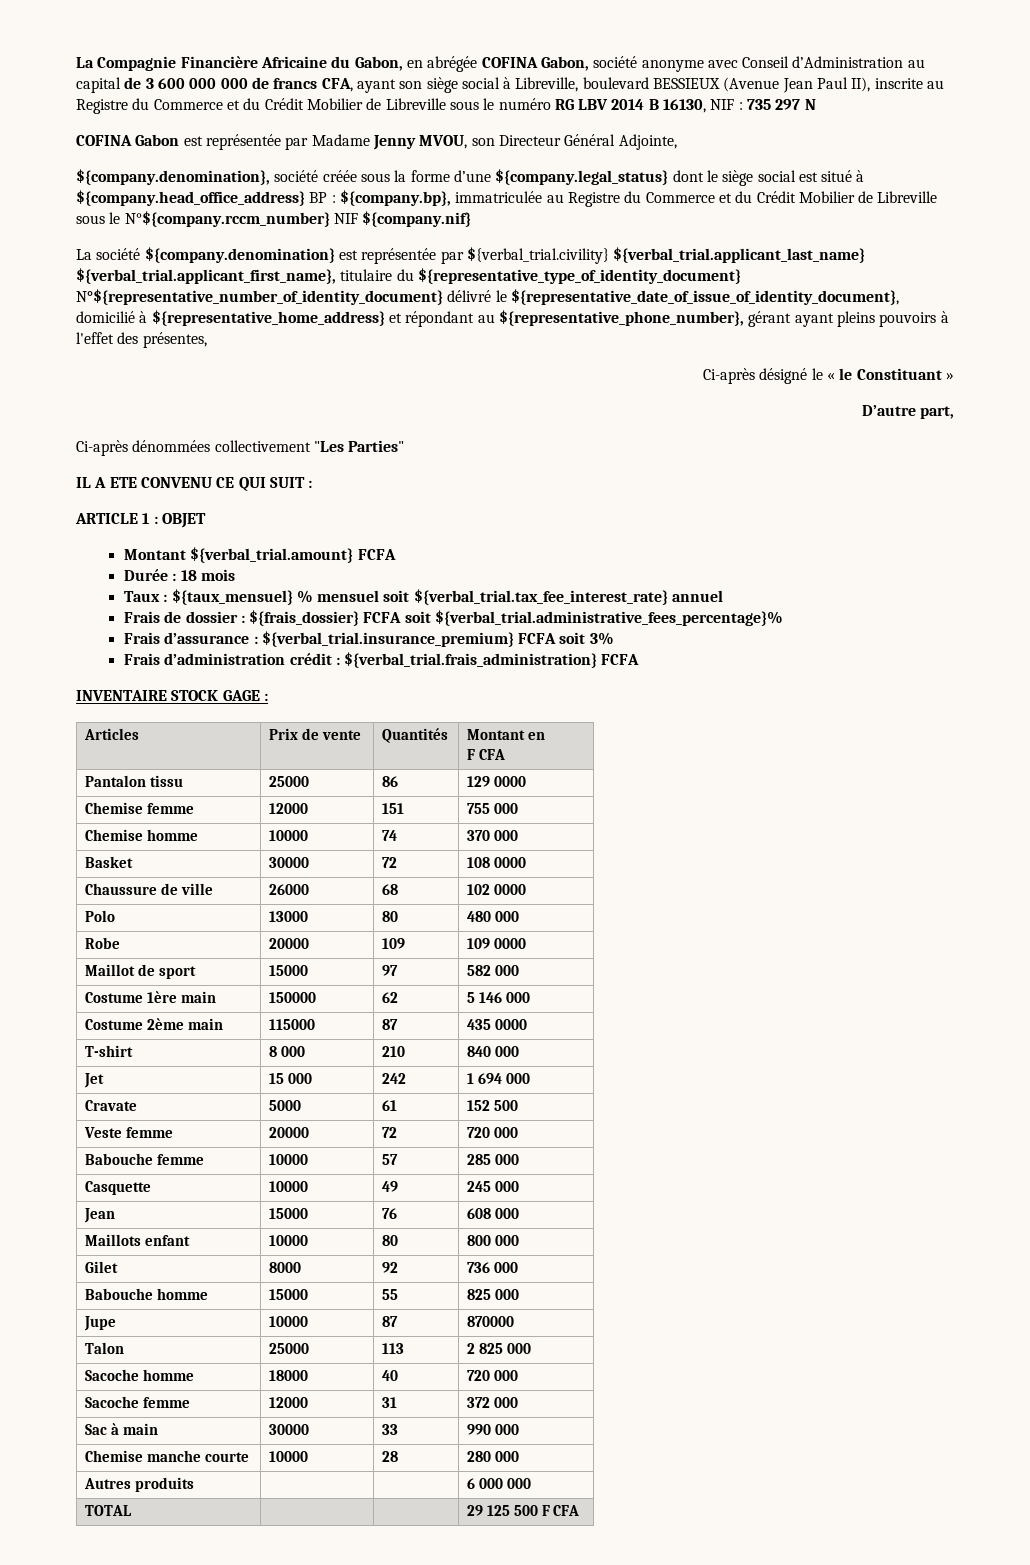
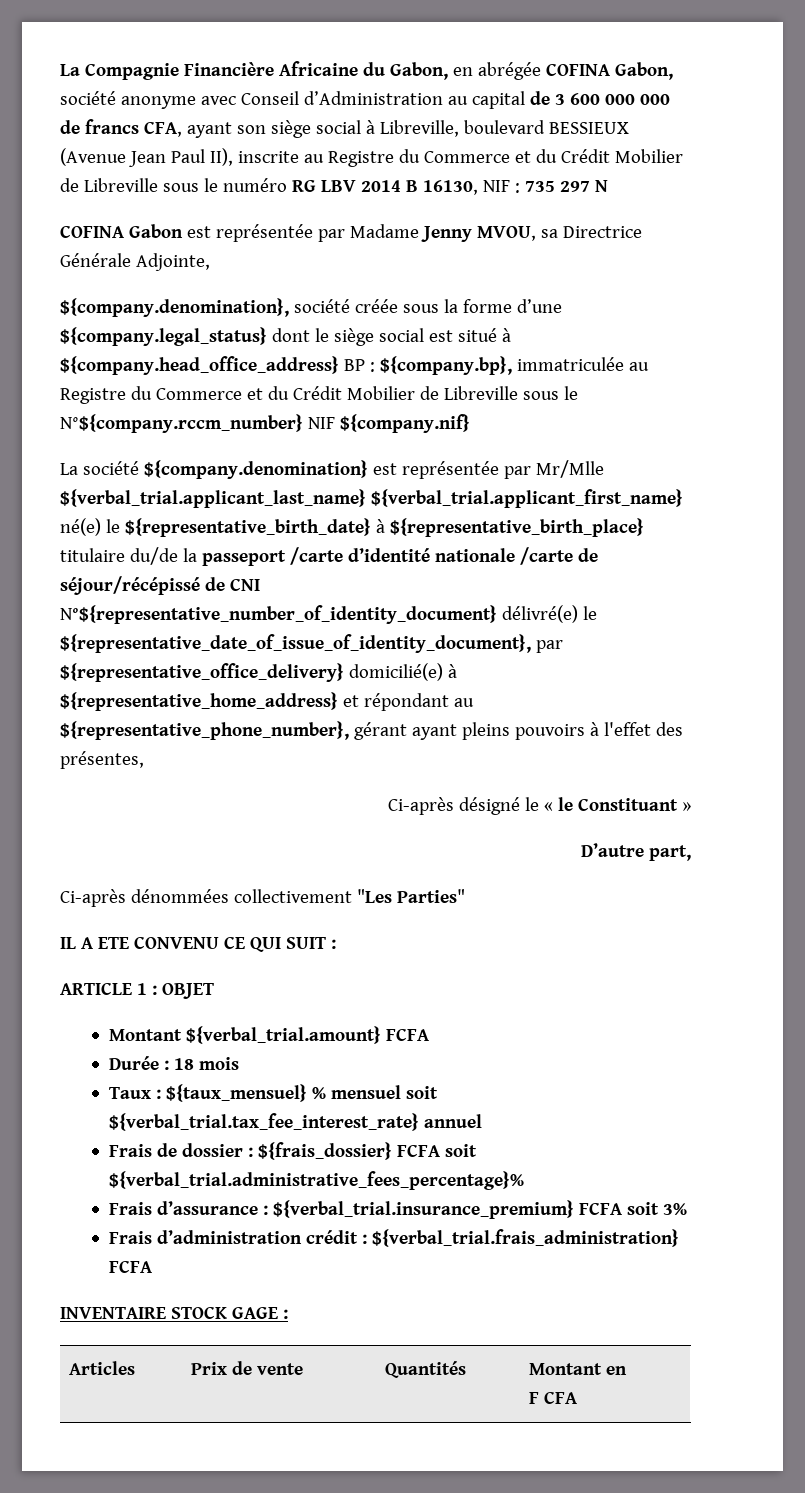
[471,134,616,146] son Directeur Général -> [540,226,642,238] [60,253,131,267] sa Directrice Générale
[466,247,866,264] [76,268,741,284] [76,289,899,305] [76,311,135,323] ${verbal_trial.civility} ${verbal_trial.applicant_last_name} ${verbal_trial.applicant_first_name}, titulaire du ${representative_type_of_identity_document} N°${representative_number_of_identity_document} délivré le ${representative_date_of_issue_of_identity_document}, domicilié -> [535,460,604,478] [60,489,683,508] [60,518,644,537] [60,547,598,566] [60,576,260,595] [60,605,597,624] [60,634,563,653] [60,663,443,682] Mr/Mlle ${verbal_trial.applicant_last_name} ${verbal_trial.applicant_first_name} né(e) le ${representative_birth_date} à ${representative_birth_place} titulaire du/de la passeport /carte d’identité nationale /carte de séjour/récépissé de CNI N°${representative_number_of_identity_document} délivré(e) le ${representative_date_of_issue_of_identity_document}, par ${representative_office_delivery} domicilié(e)
[84,775,183,787] [268,776,309,787] [381,776,398,787] [466,776,526,787] [84,802,194,814] [268,803,308,814] [381,803,404,814] [466,803,518,814] [84,829,198,841] [268,830,308,841] [381,830,397,841] [466,830,518,841] [84,856,133,868] [268,857,309,868] [381,857,397,868] [466,857,526,868] [84,883,213,895] [268,884,309,895] [381,884,398,895] [466,884,526,895] [84,910,115,922] [268,911,308,922] [381,911,398,922] [466,911,519,922] [84,937,120,949] [268,938,309,949] [381,938,405,949] [466,938,526,949] [84,964,196,979] [268,965,308,976] [381,965,398,976] [466,965,519,976] [84,991,216,1003] [268,992,316,1003] [381,992,398,1003] [466,992,530,1003] [84,1018,223,1030] [268,1019,315,1030] [381,1019,398,1030] [466,1019,527,1030] [84,1045,133,1057] [268,1046,305,1057] [381,1046,405,1057] [466,1046,519,1057] [83,1073,104,1088] [268,1073,312,1084] [381,1073,406,1084] [466,1073,530,1084] [84,1100,137,1111] [268,1100,301,1111] [381,1100,397,1111] [466,1100,518,1111] [83,1127,173,1138] [268,1127,309,1138] [381,1127,397,1138] [466,1127,518,1138] [84,1153,204,1165] [268,1154,308,1165] [381,1154,398,1165] [466,1154,519,1165] [84,1181,151,1195] [268,1181,308,1192] [381,1181,398,1192] [466,1181,519,1192] [83,1208,115,1223] [268,1208,308,1219] [381,1208,397,1219] [466,1208,519,1219] [84,1234,190,1246] [268,1235,308,1246] [381,1235,398,1246] [466,1235,519,1246] [84,1261,118,1273] [268,1262,301,1273] [381,1262,398,1273] [466,1262,518,1273] [84,1288,208,1300] [268,1289,308,1300] [381,1289,398,1300] [466,1289,519,1300] [83,1316,116,1331] [268,1316,308,1327] [381,1316,398,1327] [466,1316,514,1327] [84,1342,124,1354] [268,1343,309,1354] [381,1343,404,1354] [466,1343,531,1354] [84,1369,194,1381] [268,1370,308,1381] [381,1370,398,1381] [466,1370,518,1381] [84,1396,190,1408] [268,1397,308,1408] [381,1397,397,1408] [466,1397,518,1408] [84,1423,158,1435] [268,1424,309,1435] [381,1424,398,1435] [466,1424,519,1435] [84,1450,249,1462] [268,1451,308,1462] [381,1451,398,1462] [466,1451,519,1462] [83,1477,194,1492] [466,1478,531,1489] [84,1505,132,1516] [466,1505,580,1516] // Pantalon tissu | 25000 | 86 | 129 0000 // Chemise femme | 12000 | 151 | 755 000 // Chemise homme | 10000 | 74 | 370 000 // Basket | 30000 | 72 | 108 0000 // Chaussure de ville | 26000 | 68 | 102 0000 // Polo | 13000 | 80 | 480 000 // Robe | 20000 | 109 | 109 0000 // Maillot de sport | 15000 | 97 | 582 000 // Costume 1ère main | 150000 | 62 | 5 146 000 // Costume 2ème main | 115000 | 87 | 435 0000 // T-shirt | 8 000 | 210 | 840 000 // Jet | 15 000 | 242 | 1 694 000 // Cravate | 5000 | 61 | 152 500 // Veste femme | 20000 | 72 | 720 000 // Babouche femme | 10000 | 57 | 285 000 // Casquette | 10000 | 49 | 245 000 // Jean | 15000 | 76 | 608 000 // Maillots enfant | 10000 | 80 | 800 000 // Gilet | 8000 | 92 | 736 000 // Babouche homme | 15000 | 55 | 825 000 // Jupe | 10000 | 87 | 870000 // Talon | 25000 | 113 | 2 825 000 // Sacoche homme | 18000 | 40 | 720 000 // Sacoche femme | 12000 | 31 | 372 000 // Sac à main | 30000 | 33 | 990 000 // Chemise manche courte | 10000 | 28 | 280 000 // Autres produits | | | 6 000 000 // TOTAL | | | 29 125 500 F CFA -> (577, 1397) none

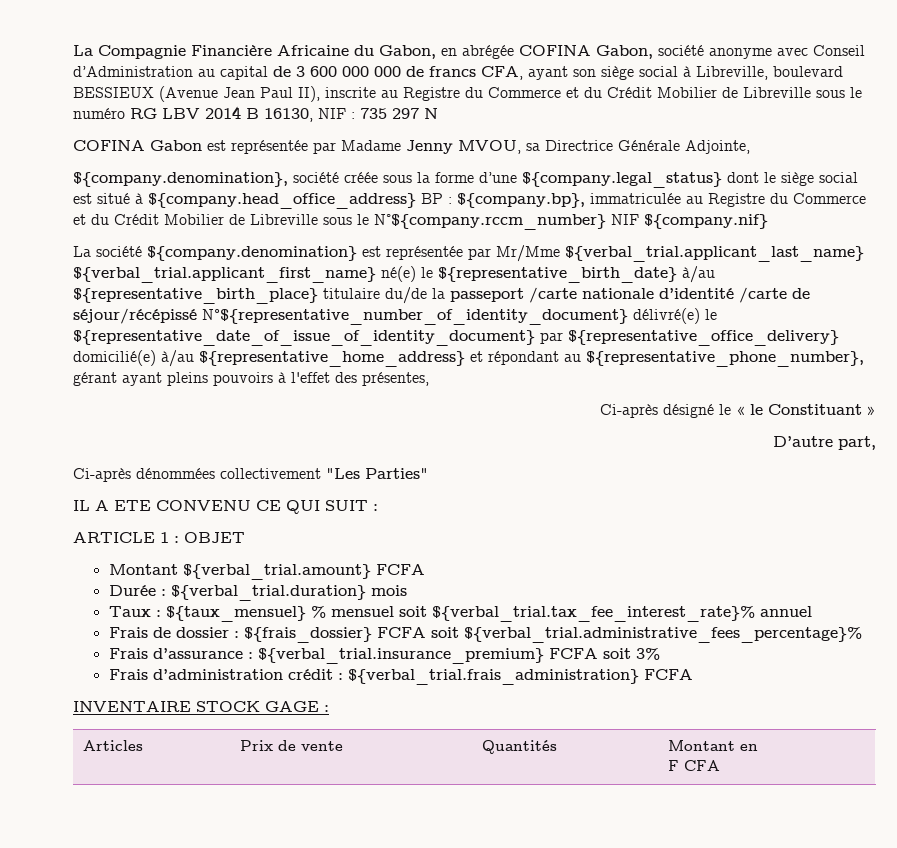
[535,460,604,478] Mr/Mlle -> [496,245,560,262] Mr/Mme
[375,519,385,533] à -> [682,266,715,283] à/au
[347,548,515,562] d’identité nationale -> [582,288,734,299] nationale d’identité
[204,577,260,591] de CNI -> (197, 316) none
[60,634,531,653] ${representative_date_of_issue_of_identity_document}, -> [73,330,535,346] ${representative_date_of_issue_of_identity_document}
[447,664,457,678] à -> [161,350,194,367] à/au
[173,1058,194,1070] 18 -> [170,585,366,601] ${verbal_trial.duration}
[108,1113,419,1131] ${verbal_trial.tax_fee_interest_rate} -> [431,606,755,622] ${verbal_trial.tax_fee_interest_rate}%

